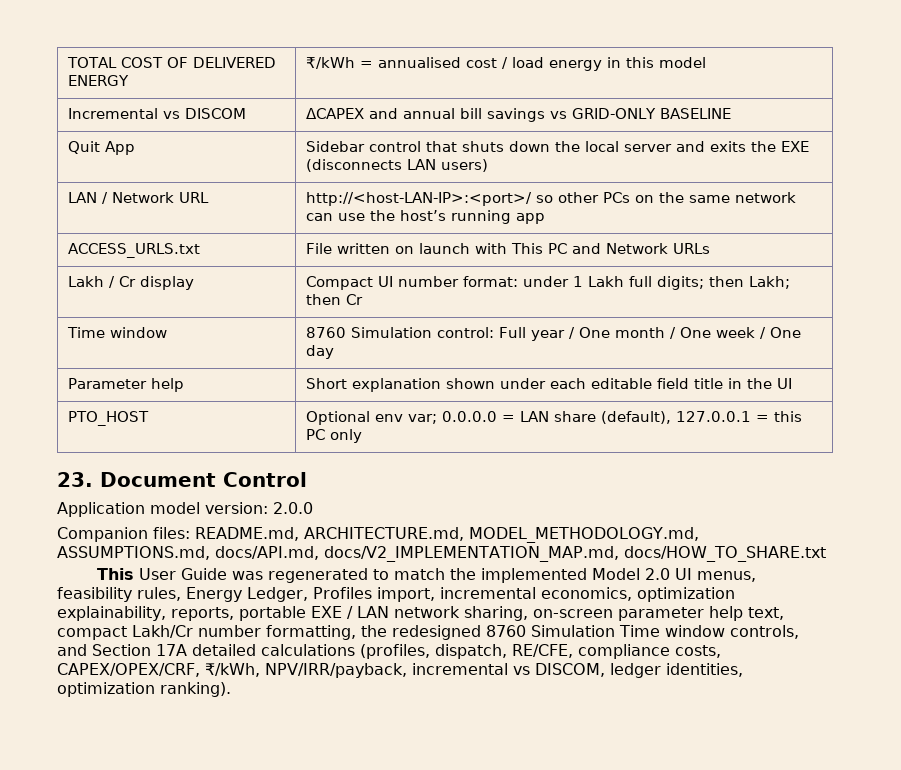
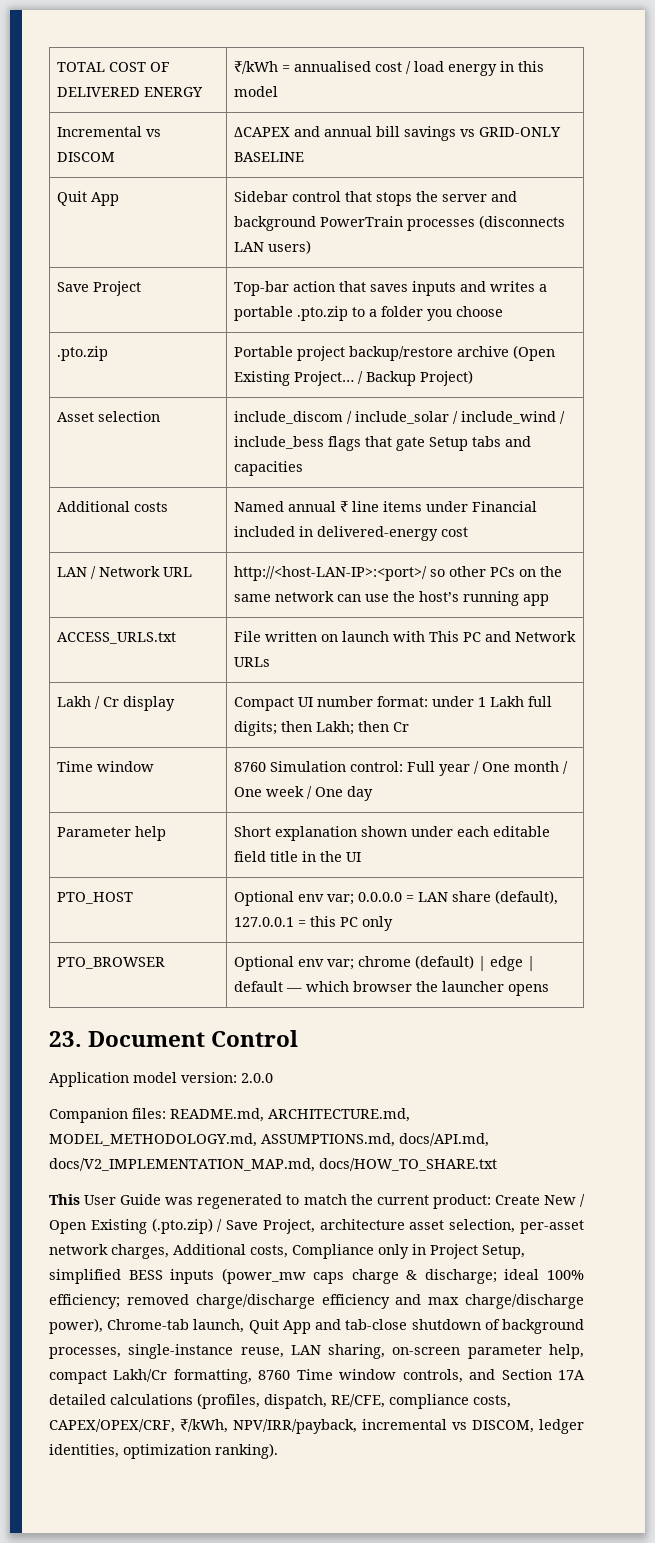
[462,141,810,152] [306,159,489,172] shuts down the local server and exits the EXE (disconnects LAN users) -> [376,191,518,206] [234,215,566,231] [234,240,312,254] [57,281,142,296] [234,281,548,296] [234,306,504,321] [57,346,109,361] [234,345,556,361] [234,370,474,386] [57,411,161,422] [234,411,566,424] [234,436,532,451] [234,461,304,476] [57,501,169,512] [234,501,538,512] [234,526,469,541] stops the server and background PowerTrain processes (disconnects LAN users) // Save Project | Top-bar action that saves inputs and writes a portable .pto.zip to a folder you choose // .pto.zip | Portable project backup/restore archive (Open Existing Project… / Backup Project) // Asset selection | include_discom / include_solar / include_wind / include_bess flags that gate Setup tabs and capacities // Additional costs | Named annual ₹ line items under Financial included in delivered-energy cost
(363, 436) none -> [57,957,166,969] [234,955,536,971] [234,981,550,996] // PTO_BROWSER | Optional env var; chrome (default) | edge | default — which browser the launcher opens
[481,568,757,583] [57,587,735,602] [57,606,784,621] [57,625,615,640] implemented Model 2.0 UI menus, feasibility rules, Energy Ledger, Profiles import, incremental economics, optimization explainability, reports, portable EXE / LAN network sharing, on-screen parameter help text, compact Lakh/Cr number formatting, the redesigned 8760 Simulation -> [376,1194,585,1209] [49,1218,584,1234] [49,1244,525,1259] [49,1268,584,1284] [49,1294,584,1309] [49,1318,584,1334] [49,1344,584,1359] [49,1369,291,1384] current product: Create New / Open Existing (.pto.zip) / Save Project, architecture asset selection, per-asset network charges, Additional costs, Compliance only in Project Setup, simplified BESS inputs (power_mw caps charge & discharge; ideal 100% efficiency; removed charge/discharge efficiency and max charge/discharge power), Chrome-tab launch, Quit App and tab-close shutdown of background processes, single-instance reuse, LAN sharing, on-screen parameter help, compact Lakh/Cr formatting, 8760

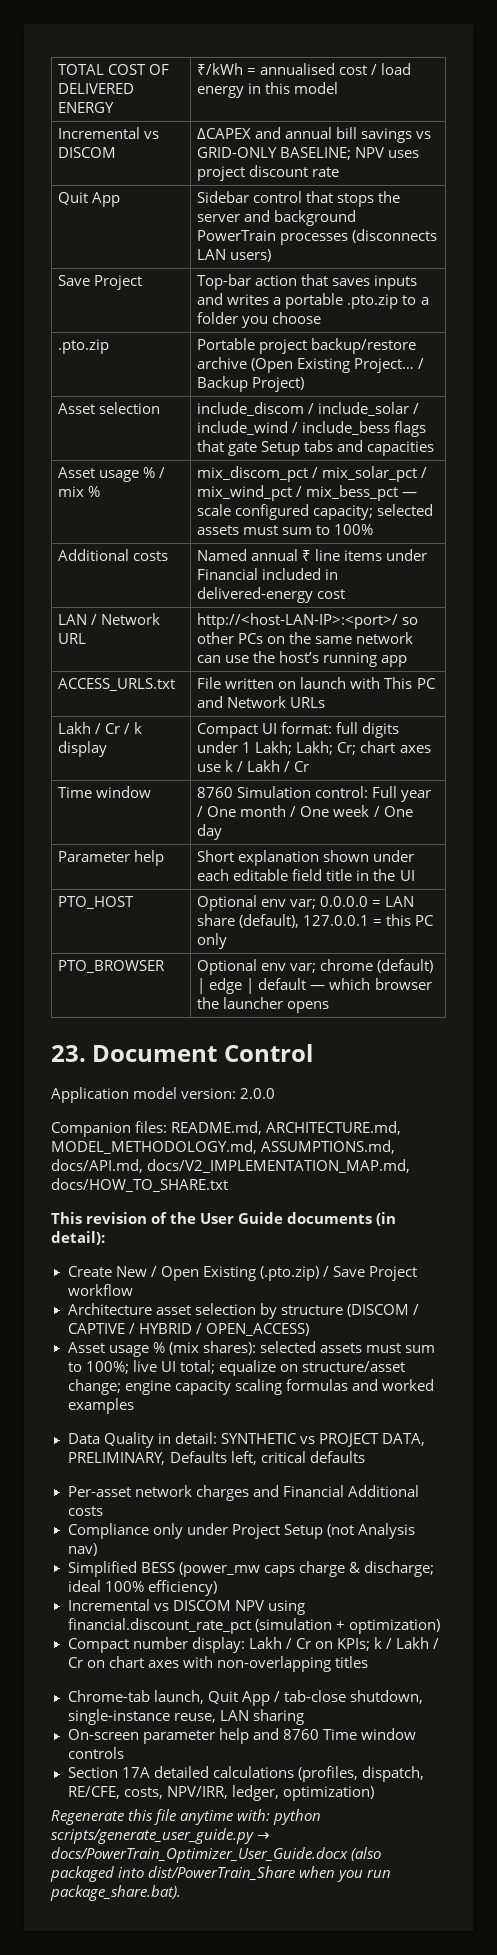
[234,152,305,162] BASELINE -> [280,147,420,160] [197,165,340,181] BASELINE; NPV uses project discount rate
(304, 468) none -> [58,467,166,482] [58,486,101,497] [197,466,428,482] [197,485,418,501] [197,504,434,520] [197,524,374,535] // Asset usage % / mix % | mix_discom_pct / mix_solar_pct / mix_wind_pct / mix_bess_pct — scale configured capacity; selected assets must sum to 100%
(120, 702) none -> [124,722,143,734] / k
[317,696,553,707] [234,721,390,736] number format: under 1 Lakh full digits; then Lakh; then -> [281,722,400,738] [197,741,431,755] [197,760,291,772] format: full digits under 1 Lakh; Lakh; Cr; chart axes use k / Lakh /
[84,1194,491,1209] User Guide was regenerated to match the current product: -> [86,1212,397,1226] [51,1231,105,1245] revision of the User Guide documents (in detail): //
[262,1219,584,1234] [49,1244,525,1259] [49,1269,215,1284] Project, architecture asset selection, per-asset network charges, Additional costs, Compliance only in Project Setup, simplified BESS inputs -> [368,1266,417,1281] [67,1284,133,1296] [67,1303,419,1319] [67,1323,309,1336] [67,1341,435,1357] [67,1360,405,1376] [67,1379,434,1395] [67,1398,134,1414] [67,1432,425,1448] [67,1451,365,1465] [67,1485,419,1501] [67,1506,103,1516] [67,1523,415,1539] [67,1543,97,1556] [67,1561,175,1577] Project workflow // Architecture asset selection by structure (DISCOM / CAPTIVE / HYBRID / OPEN_ACCESS) // Asset usage % (mix shares): selected assets must sum to 100%; live UI total; equalize on structure/asset change; engine capacity scaling formulas and worked examples // Data Quality in detail: SYNTHETIC vs PROJECT DATA, PRELIMINARY, Defaults left, critical defaults // Per-asset network charges and Financial Additional costs // Compliance only under Project Setup (not Analysis nav) // Simplified BESS
[49,1294,584,1309] [49,1318,584,1334] [49,1344,584,1359] [49,1369,252,1384] efficiency; removed charge/discharge efficiency and max charge/discharge power), Chrome-tab launch, Quit App and tab-close shutdown of background processes, single-instance reuse, LAN sharing, on-screen parameter help, compact Lakh/Cr formatting, -> [147,1580,217,1596] [67,1599,305,1615] [67,1618,440,1634] [67,1637,440,1653] [67,1656,368,1672] [67,1690,423,1706] [67,1709,304,1725] [67,1728,279,1744] efficiency) // Incremental vs DISCOM NPV using financial.discount_rate_pct (simulation + optimization) // Compact number display: Lakh / Cr on KPIs; k / Lakh / Cr on chart axes with non-overlapping titles // Chrome-tab launch, Quit App / tab-close shutdown, single-instance reuse, LAN sharing // On-screen parameter help and
[402,1369,496,1383] controls, and -> [67,1747,124,1759] controls //
[389,1394,511,1409] [49,1419,584,1434] [49,1443,278,1459] compliance costs, CAPEX/OPEX/CRF, ₹/kWh, NPV/IRR/payback, incremental vs DISCOM, ledger identities, optimization ranking). -> [123,1785,374,1801] [51,1809,322,1825] [51,1828,271,1844] [51,1847,382,1863] [50,1866,392,1882] [50,1885,181,1901] costs, NPV/IRR, ledger, optimization) // Regenerate this file anytime with: python scripts/generate_user_guide.py → docs/PowerTrain_Optimizer_User_Guide.docx (also packaged into dist/PowerTrain_Share when you run package_share.bat).

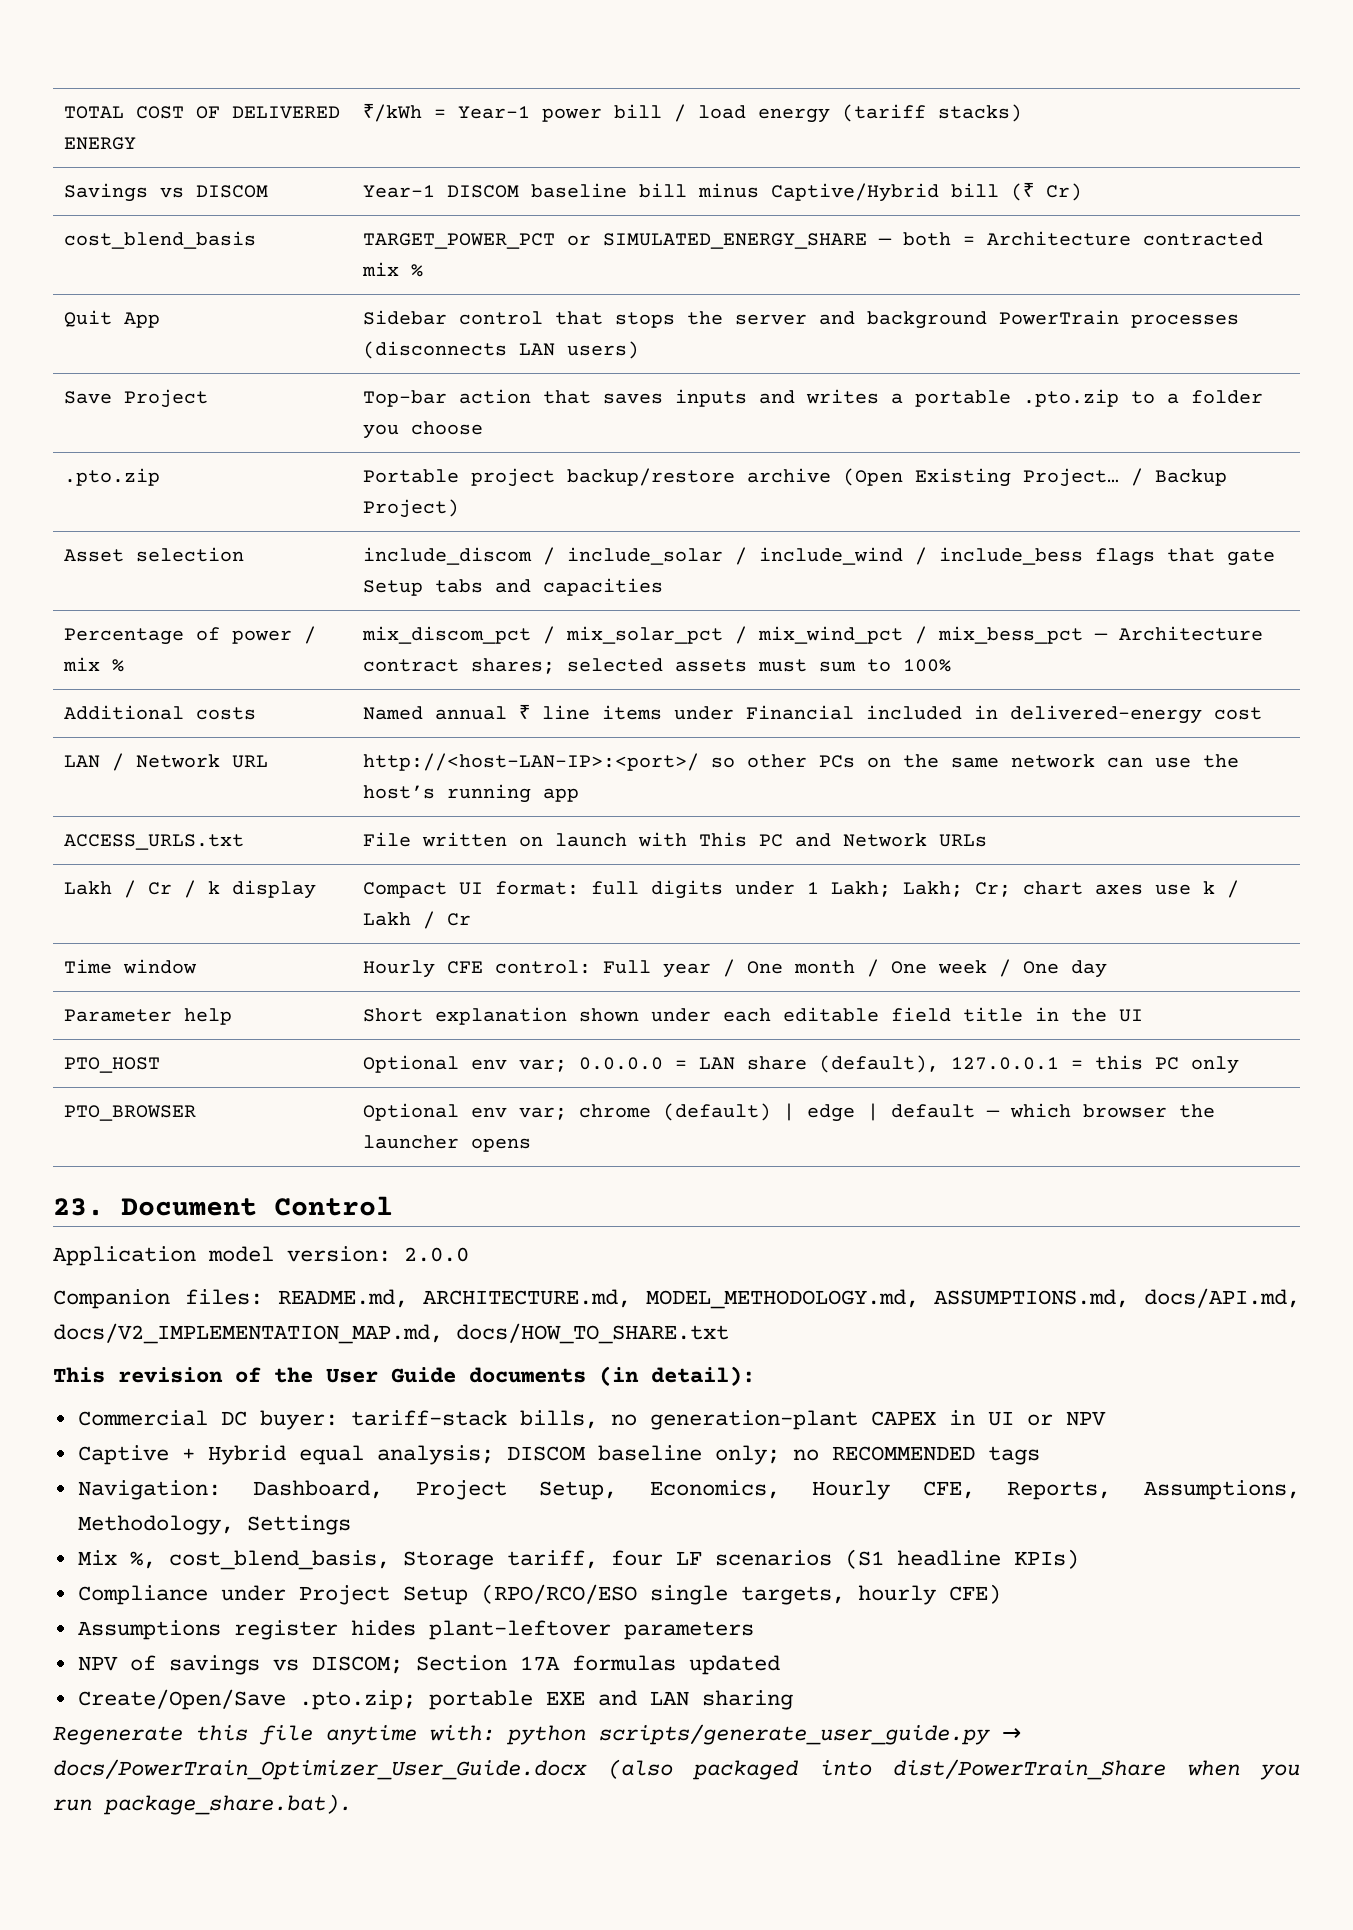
[260,63,412,75] [197,82,339,98] [58,127,160,139] [58,147,117,158] [197,127,432,143] [197,147,420,160] [197,165,340,181] annualised cost / load energy in this model // Incremental vs DISCOM | ΔCAPEX and annual bill savings vs GRID-ONLY BASELINE; NPV uses project discount rate -> [458,104,1023,123] [64,183,269,202] [363,182,1083,202] [64,231,257,249] [363,231,1264,249] [362,262,424,277] Year-1 power bill / load energy (tariff stacks) // Savings vs DISCOM | Year-1 DISCOM baseline bill minus Captive/Hybrid bill (₹ Cr) // cost_blend_basis | TARGET_POWER_PCT or SIMULATED_ENERGY_SHARE — both = Architecture contracted mix %
[58,467,156,482] Asset usage % -> [64,627,293,645] Percentage of power
[197,504,374,520] scale configured capacity; -> [1119,626,1264,641] [363,658,556,674] Architecture contract shares;
[197,786,312,798] 8760 Simulation -> [363,960,484,978] Hourly CFE
[67,1266,417,1281] [67,1284,133,1296] [67,1303,419,1319] [67,1323,309,1336] [67,1341,435,1357] [67,1360,405,1376] [67,1379,434,1395] [67,1398,134,1414] [67,1432,425,1448] [67,1451,365,1465] [67,1485,419,1501] [67,1506,103,1516] Create New / Open Existing (.pto.zip) / Save Project workflow // Architecture asset selection by structure (DISCOM / CAPTIVE / HYBRID / OPEN_ACCESS) // Asset usage % (mix shares): selected assets must sum to 100%; live UI total; equalize on structure/asset change; engine capacity scaling formulas and worked examples // Data Quality in detail: SYNTHETIC vs PROJECT DATA, PRELIMINARY, Defaults left, critical defaults // Per-asset network charges and Financial Additional costs -> [77,1410,1106,1430] [77,1445,1040,1465] [77,1480,1300,1500] [77,1515,351,1535] [77,1549,1079,1570] Commercial DC buyer: tariff-stack bills, no generation-plant CAPEX in UI or NPV // Captive + Hybrid equal analysis; DISCOM baseline only; no RECOMMENDED tags // Navigation: Dashboard, Project Setup, Economics, Hourly CFE, Reports, Assumptions, Methodology, Settings // Mix %, cost_blend_basis, Storage tariff, four LF scenarios (S1 headline KPIs)
[152,1523,183,1539] only -> (208, 1595) none
[326,1523,415,1539] [67,1543,97,1556] [67,1561,434,1577] [67,1580,217,1596] [67,1599,305,1615] [67,1618,440,1634] [67,1637,440,1653] [67,1656,368,1672] [67,1690,423,1706] [67,1709,304,1725] [67,1728,416,1744] [67,1747,124,1759] [67,1766,424,1782] [67,1785,374,1801] (not Analysis nav) // Simplified BESS (power_mw caps charge & discharge; ideal 100% efficiency) // Incremental vs DISCOM NPV using financial.discount_rate_pct (simulation + optimization) // Compact number display: Lakh / Cr on KPIs; k / Lakh / Cr on chart axes with non-overlapping titles // Chrome-tab launch, Quit App / tab-close shutdown, single-instance reuse, LAN sharing // On-screen parameter help and 8760 Time window controls // Section 17A detailed calculations (profiles, dispatch, RE/CFE, costs, NPV/IRR, ledger, optimization) -> [480,1584,1001,1605] [77,1620,754,1640] [77,1655,780,1675] [77,1689,793,1710] (RPO/RCO/ESO single targets, hourly CFE) // Assumptions register hides plant-leftover parameters // NPV of savings vs DISCOM; Section 17A formulas updated // Create/Open/Save .pto.zip; portable EXE and LAN sharing

